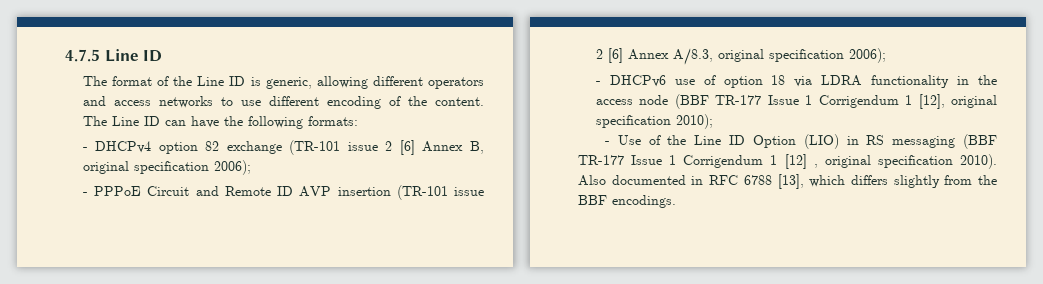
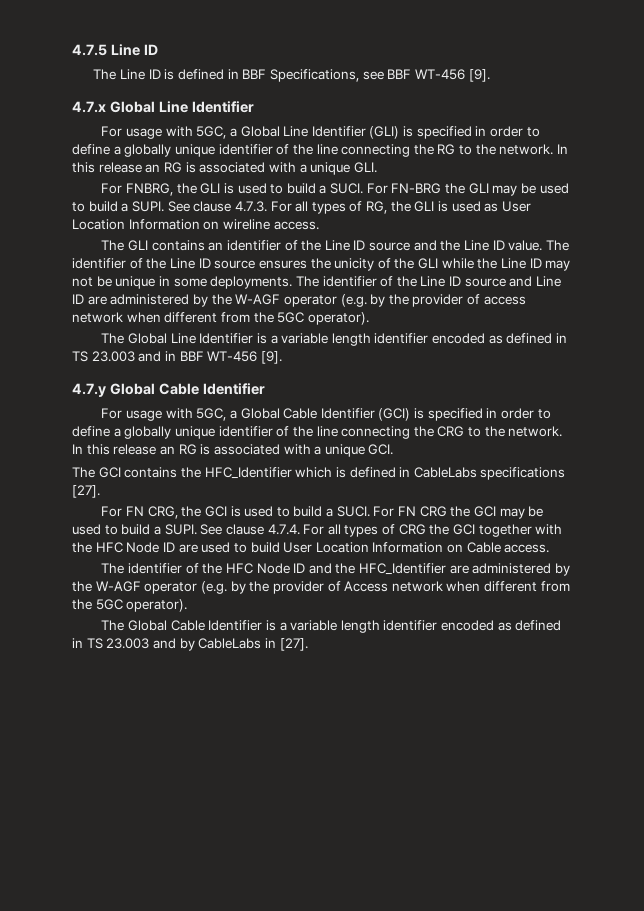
[111,76,484,89] [82,96,484,109] [82,116,358,129] [82,140,485,155] [82,160,251,175] [82,185,484,200] [595,48,886,65] [595,75,997,88] [595,94,997,109] [595,114,713,129] [604,134,997,149] [578,154,997,169] [578,174,997,189] [578,195,676,208] format of the Line ID is generic, allowing different operators and access networks to use different encoding of the content. The Line ID can have the following formats: // - DHCPv4 option 82 exchange (TR-101 issue 2 [6] Annex B, original specification 2006); // - PPPoE Circuit and Remote ID AVP insertion (TR-101 issue 2 [6] Annex A/8.3, original specification 2006); // - DHCPv6 use of option 18 via LDRA functionality in the access node (BBF TR-177 Issue 1 Corrigendum 1 [12], original specification 2010); // - Use of the Line ID Option (LIO) in RS messaging (BBF TR-177 Issue 1 Corrigendum 1 [12] , original specification 2010). Also documented in RFC 6788 [13], which differs slightly from the BBF encodings. -> [120,69,490,82] [72,101,254,113] [101,126,540,139] [72,144,569,157] [72,162,377,175] [101,183,569,196] [72,201,531,214] [72,219,319,230] [101,240,569,251] [72,258,571,271] [72,276,562,289] [72,294,526,307] [72,312,369,325] [101,333,568,346] [72,351,282,364] [72,383,265,397] [101,408,551,421] [72,426,563,439] [72,444,394,457] [72,467,566,480] [72,485,100,498] [101,506,544,519] [72,524,563,537] [72,542,550,553] [101,563,571,576] [72,581,570,594] [72,599,188,612] [101,620,562,633] [72,638,308,651] Line ID is defined in BBF Specifications, see BBF WT-456 [9]. // 4.7.x Global Line Identifier // For usage with 5GC, a Global Line Identifier (GLI) is specified in order to define a globally unique identifier of the line connecting the RG to the network. In this release an RG is associated with a unique GLI. // For FNBRG, the GLI is used to build a SUCI. For FN-BRG the GLI may be used to build a SUPI. See clause 4.7.3. For all types of RG, the GLI is used as User Location Information on wireline access. // The GLI contains an identifier of the Line ID source and the Line ID value. The identifier of the Line ID source ensures the unicity of the GLI while the Line ID may not be unique in some deployments. The identifier of the Line ID source and Line ID are administered by the W-AGF operator (e.g. by the provider of access network when different from the 5GC operator). // The Global Line Identifier is a variable length identifier encoded as defined in TS 23.003 and in BBF WT-456 [9]. // 4.7.y Global Cable Identifier // For usage with 5GC, a Global Cable Identifier (GCI) is specified in order to define a globally unique identifier of the line connecting the CRG to the network. In this release an RG is associated with a unique GCI. // The GCI contains the HFC_Identifier which is defined in CableLabs specifications [27]. // For FN CRG, the GCI is used to build a SUCI. For FN CRG the GCI may be used to build a SUPI. See clause 4.7.4. For all types of CRG the GCI together with the HFC Node ID are used to build User Location Information on Cable access. // The identifier of the HFC Node ID and the HFC_Identifier are administered by the W-AGF operator (e.g. by the provider of Access network when different from the 5GC operator). // The Global Cable Identifier is a variable length identifier encoded as defined in TS 23.003 and by CableLabs in [27].

